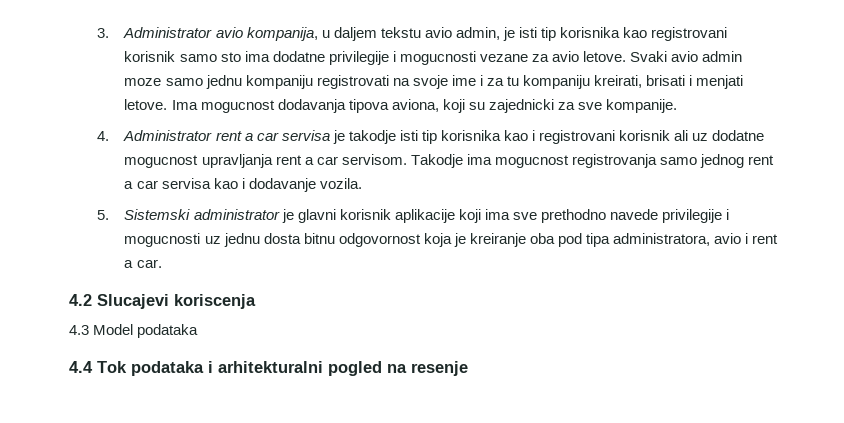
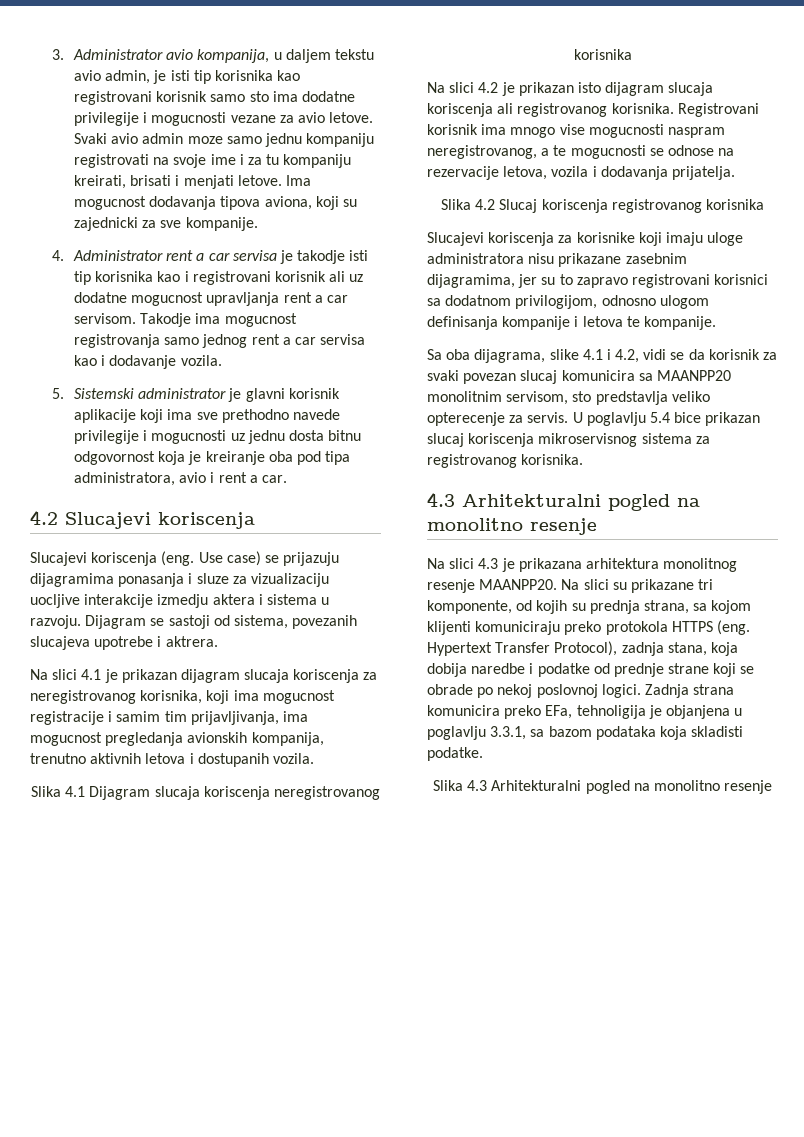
[69,324,199,338] [69,361,468,376] 4.3 Model podataka // 4.4 Tok podataka i arhitekturalni pogled na resenje -> [30,551,340,566] [30,573,329,587] [30,594,330,608] [30,615,358,629] [30,636,218,650] [30,669,378,683] [30,690,335,704] [30,711,308,725] [30,732,324,746] [30,753,314,767] [31,786,380,800] [573,49,632,60] [427,82,714,96] [427,103,759,117] [427,124,725,138] [427,145,735,159] [427,166,735,180] [441,199,764,213] [427,232,744,246] [427,253,687,267] [427,274,769,288] [427,295,709,309] [427,316,716,330] [427,349,778,363] [427,370,731,384] [427,391,710,405] [427,412,761,426] [427,433,710,447] [427,454,584,468] [427,492,700,511] [427,518,597,535] [427,558,738,572] [427,579,714,593] [427,600,752,614] [427,620,750,635] [427,641,738,656] [427,663,755,677] [427,684,735,698] [427,705,743,719] [427,726,744,740] [427,747,483,761] [432,780,773,794] Slucajevi koriscenja (eng. Use case) se prijazuju dijagramima ponasanja i sluze za vizualizaciju uocljive interakcije izmedju aktera i sistema u razvoju. Dijagram se sastoji od sistema, povezanih slucajeva upotrebe i aktrera. // Na slici 4.1 je prikazan dijagram slucaja koriscenja za neregistrovanog korisnika, koji ima mogucnost registracije i samim tim prijavljivanja, ima mogucnost pregledanja avionskih kompanija, trenutno aktivnih letova i dostupanih vozila. // Slika 4.1 Dijagram slucaja koriscenja neregistrovanog korisnika // Na slici 4.2 je prikazan isto dijagram slucaja koriscenja ali registrovanog korisnika. Registrovani korisnik ima mnogo vise mogucnosti naspram neregistrovanog, a te mogucnosti se odnose na rezervacije letova, vozila i dodavanja prijatelja. // Slika 4.2 Slucaj koriscenja registrovanog korisnika // Slucajevi koriscenja za korisnike koji imaju uloge administratora nisu prikazane zasebnim dijagramima, jer su to zapravo registrovani korisnici sa dodatnom privilogijom, odnosno ulogom definisanja kompanije i letova te kompanije. // Sa oba dijagrama, slike 4.1 i 4.2, vidi se da korisnik za svaki povezan slucaj komunicira sa MAANPP20 monolitnim servisom, sto predstavlja veliko opterecenje za servis. U poglavlju 5.4 bice prikazan slucaj koriscenja mikroservisnog sistema za registrovanog korisnika. // 4.3 Arhitekturalni pogled na monolitno resenje // Na slici 4.3 je prikazana arhitektura monolitnog resenje MAANPP20. Na slici su prikazane tri komponente, od kojih su prednja strana, sa kojom klijenti komuniciraju preko protokola HTTPS (eng. Hypertext Transfer Protocol), zadnja stana, koja dobija naredbe i podatke od prednje strane koji se obrade po nekoj poslovnoj logici. Zadnja strana komunicira preko EFa, tehnoligija je objanjena u poglavlju 3.3.1, sa bazom podataka koja skladisti podatke. // Slika 4.3 Arhitekturalni pogled na monolitno resenje

